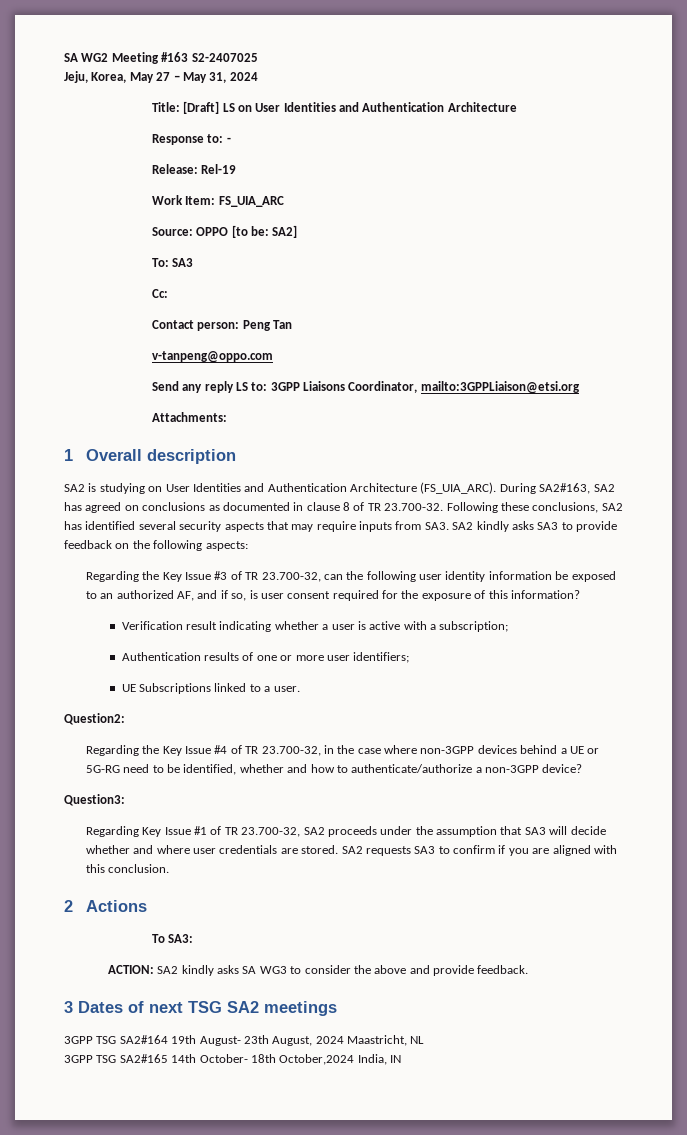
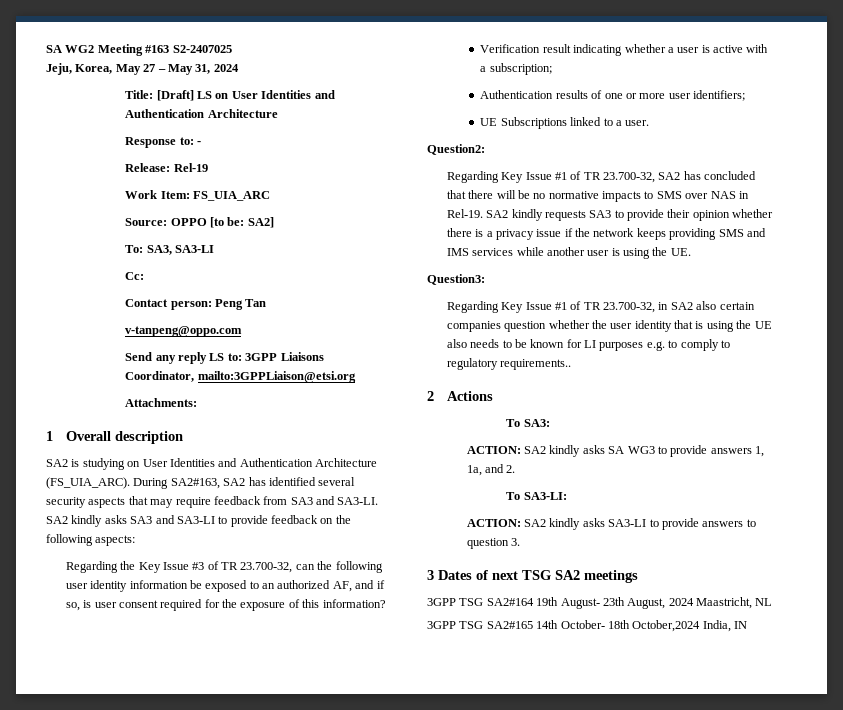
[172,258,194,267] SA3 -> [146,245,215,255] SA3, SA3-LI
[85,502,623,513] [64,521,82,530] agreed on conclusions as documented in clause 8 of TR 23.700-32. Following these conclusions, SA2 has -> (266, 481) none
[359,521,449,532] inputs from SA3. -> [213,496,379,505] feedback from SA3 and SA3-LI.
(559, 526) none -> [155,515,215,524] and SA3-LI
[142,745,600,756] [85,764,583,775] the Key Issue #4 of TR 23.700-32, in the case where non-3GPP devices behind a UE or 5G-RG need to be identified, whether and how to authenticate/authorize a non-3GPP device? -> [501,171,757,183] [446,190,749,202] [446,209,774,221] [446,228,766,240] [446,247,691,259] Key Issue #1 of TR 23.700-32, SA2 has concluded that there will be no normative impacts to SMS over NAS in Rel-19. SA2 kindly requests SA3 to provide their opinion whether there is a privacy issue if the network keeps providing SMS and IMS services while another user is using the UE.
[303,826,606,837] [85,845,617,856] [85,864,170,873] SA2 proceeds under the assumption that SA3 will decide whether and where user credentials are stored. SA2 requests SA3 to confirm if you are aligned with this conclusion. -> [658,301,755,310] [446,320,772,332] [446,339,730,351] [446,358,572,370] in SA2 also certain companies question whether the user identity that is using the UE also needs to be known for LI purposes e.g. to comply to regulatory requirements..
[304,965,529,976] consider the above and provide feedback. -> [670,445,765,457] [466,464,516,476] [506,492,567,500] [466,518,756,530] [466,538,521,549] provide answers 1, 1a, and 2. // To SA3-LI: // ACTION: SA2 kindly asks SA3-LI to provide answers to question 3.

